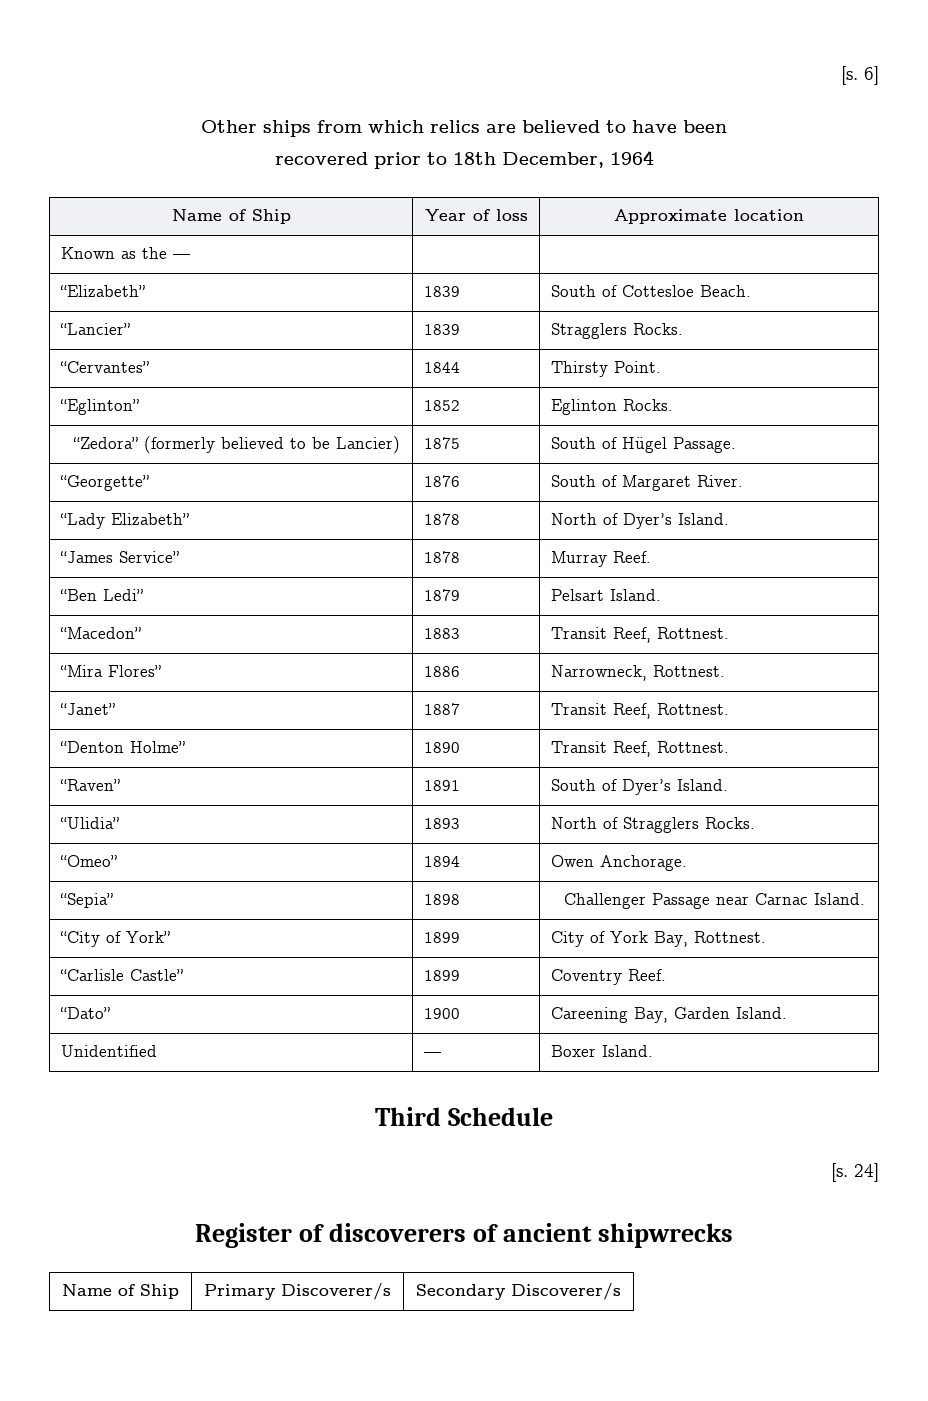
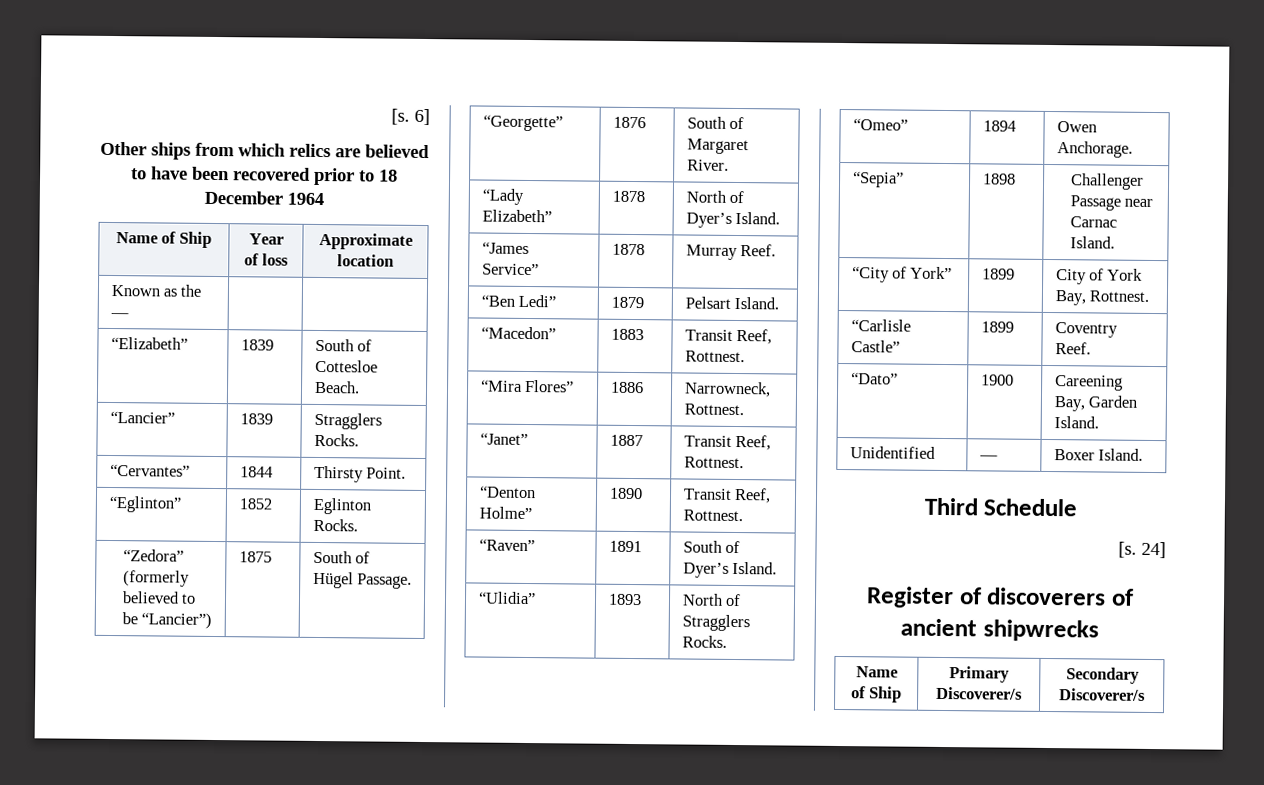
(727, 126) // -> (230, 173) none
[452,152,604,168] 18th December, -> [379,169,398,182] [203,190,283,205] 18 December
[336,436,401,454] Lancier) -> [141,612,213,629] “Lancier”)

